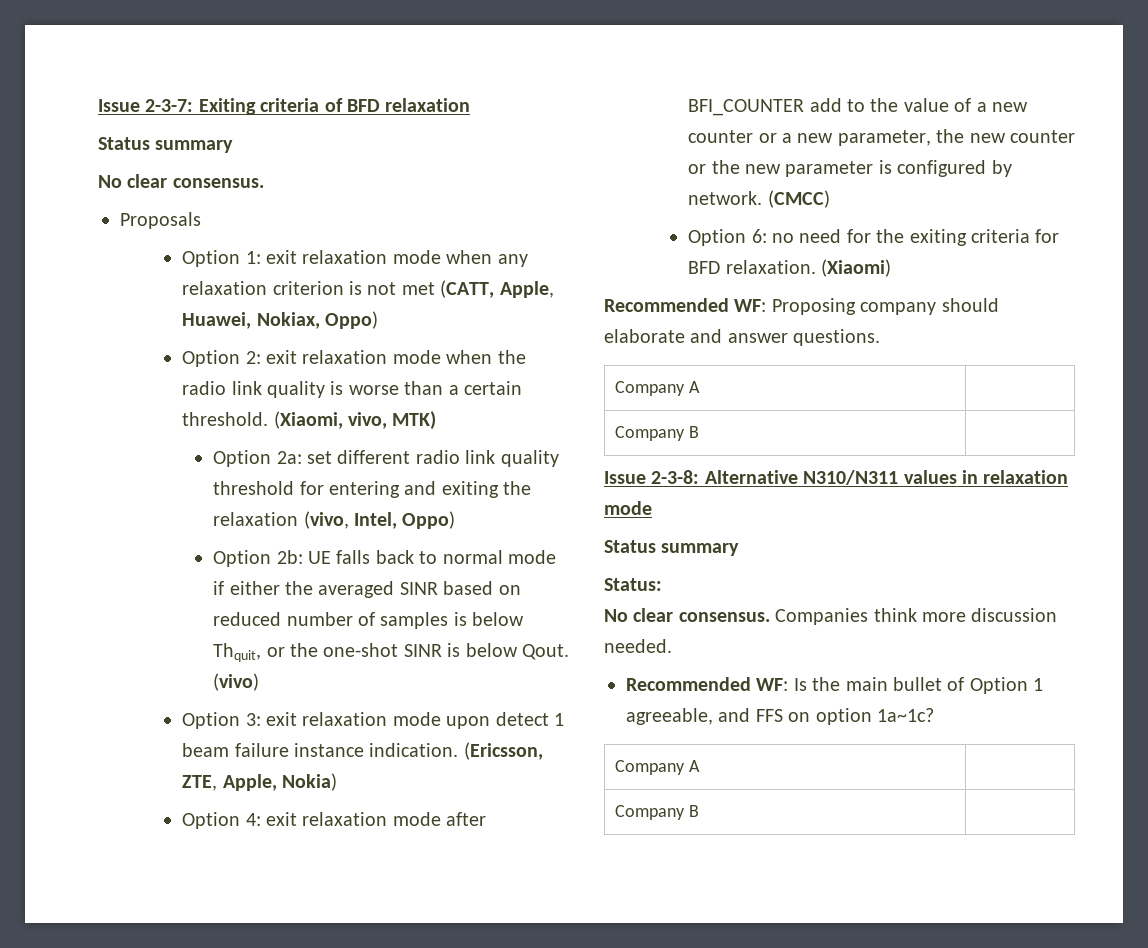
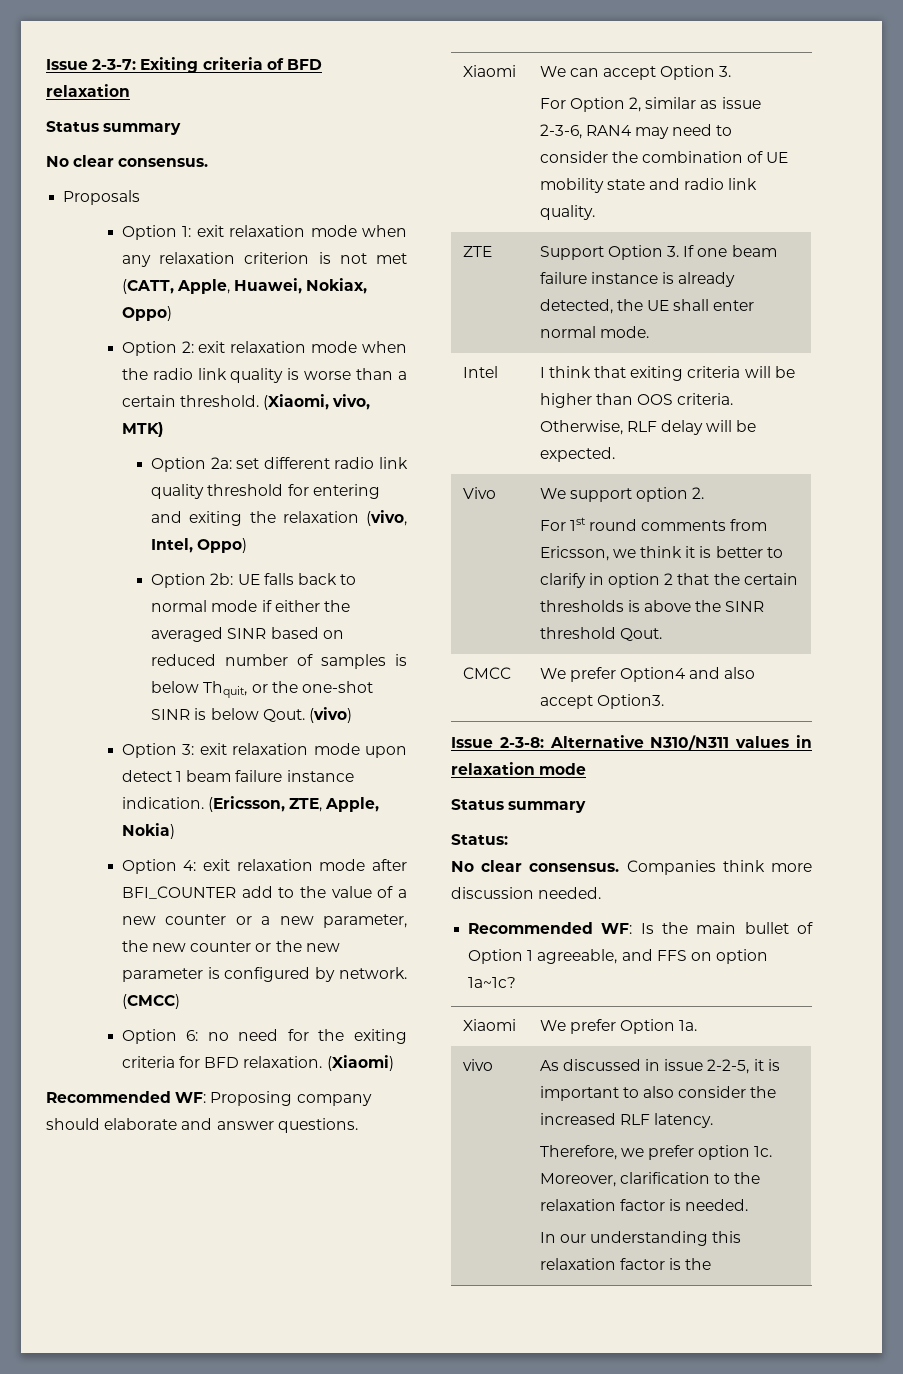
[615,381,701,396] [615,426,700,441] Company A | // Company B | -> [462,65,516,77] [539,65,732,80] [539,97,761,112] [539,124,733,139] [539,151,789,163] [539,178,758,193] [539,205,595,220] [462,246,492,257] [539,245,777,260] [539,272,736,287] [539,299,755,314] [539,326,649,338] [462,366,498,378] [539,366,795,381] [539,393,734,408] [539,420,757,435] [539,447,615,462] [462,487,496,499] [539,487,705,502] [539,517,768,531] [539,546,783,561] [539,573,798,588] [539,600,765,612] [539,627,662,641] [462,667,511,679] [539,667,756,682] [539,694,664,709] Xiaomi | We can accept Option 3. // For Option 2, similar as issue 2-3-6, RAN4 may need to consider the combination of UE mobility state and radio link quality. // ZTE | Support Option 3. If one beam failure instance is already detected, the UE shall enter normal mode. // Intel | I think that exiting criteria will be higher than OOS criteria. Otherwise, RLF delay will be expected. // Vivo | We support option 2. // For 1st round comments from Ericsson, we think it is better to clarify in option 2 that the certain thresholds is above the SINR threshold Qout. // CMCC | We prefer Option4 and also accept Option3.
[615,760,701,775] [615,805,700,820] Company A | // Company B | -> [462,1019,516,1031] [539,1019,698,1034] [462,1059,493,1071] [539,1059,780,1074] [539,1086,777,1101] [539,1113,714,1128] [539,1145,773,1160] [539,1172,761,1187] [539,1199,749,1211] [539,1231,742,1246] [539,1258,712,1270] Xiaomi | We prefer Option 1a. // vivo | As discussed in issue 2-2-5, it is important to also consider the increased RLF latency. // Therefore, we prefer option 1c. Moreover, clarification to the relaxation factor is needed. // In our understanding this relaxation factor is the

